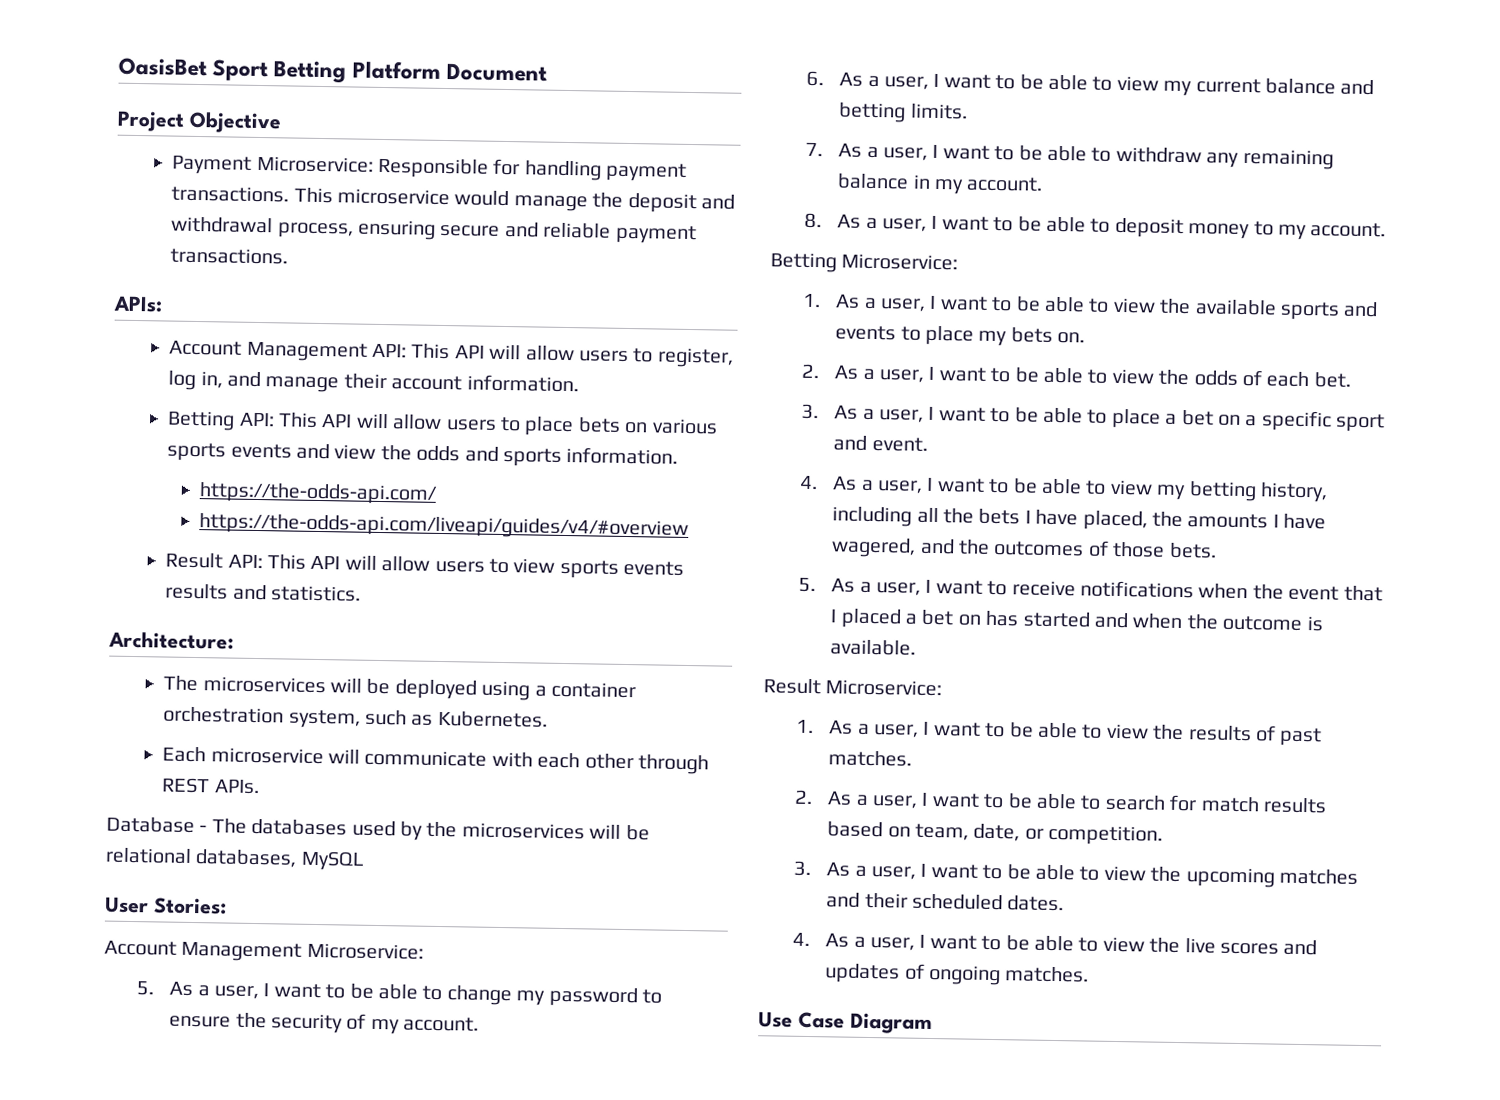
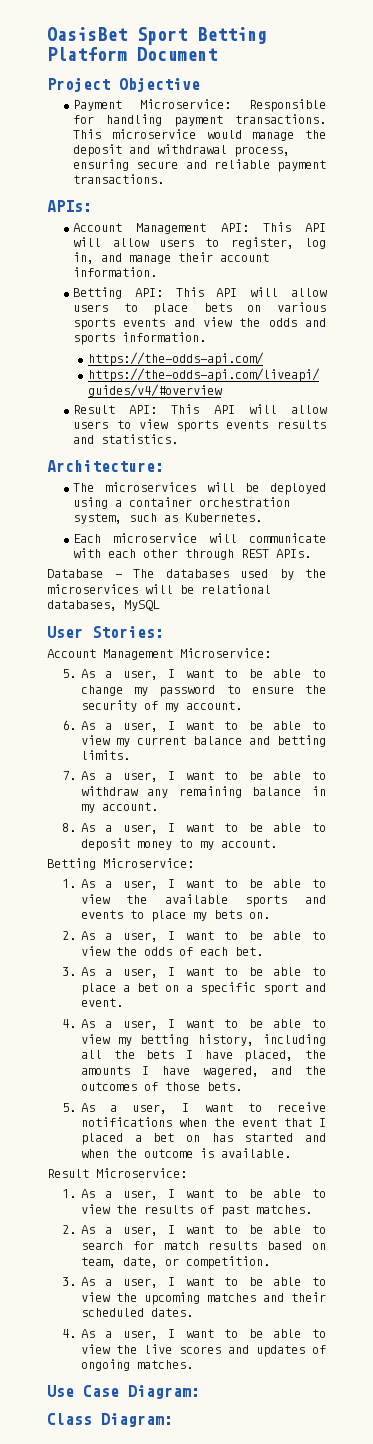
[850,1012,932,1035] Diagram -> [128,1385,200,1399] [47,1413,173,1427] Diagram: // Class Diagram:

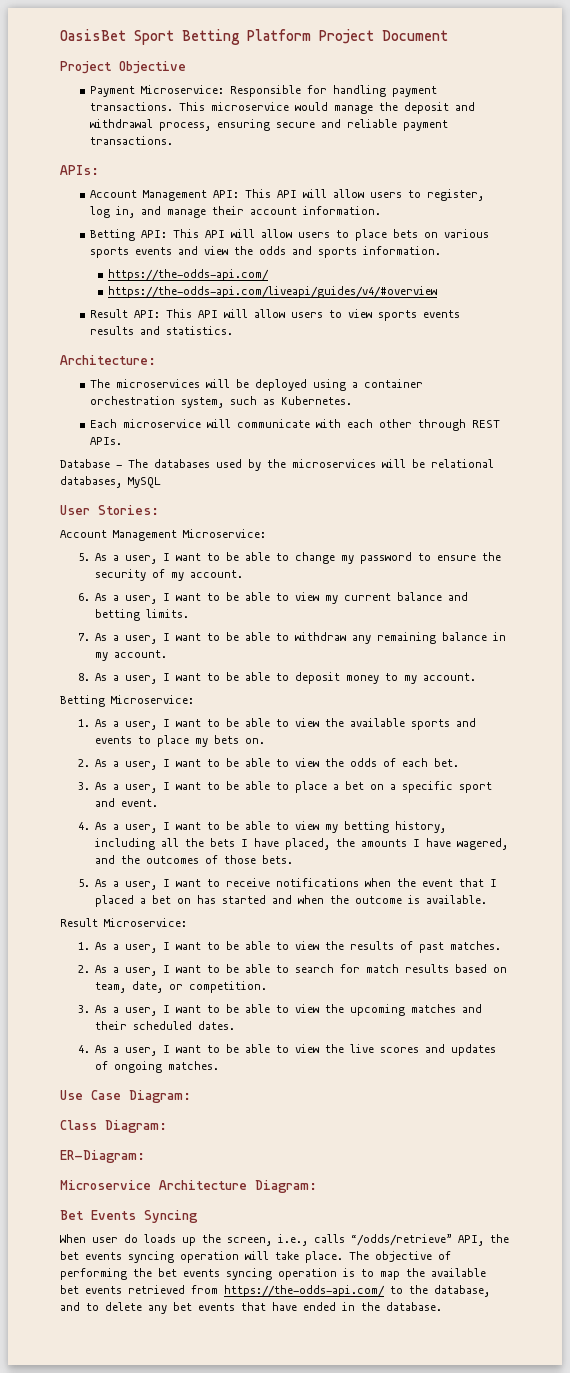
(127, 54) none -> [319,29,374,44] Project
(173, 1420) none -> [60,1150,145,1163] [60,1180,317,1193] [60,1210,198,1223] [60,1234,509,1246] [60,1251,451,1263] [60,1268,486,1280] [60,1285,490,1297] [60,1302,442,1314] // ER-Diagram: // Microservice Architecture Diagram: // Bet Events Syncing // When user do loads up the screen, i.e., calls “/odds/retrieve” API, the bet events syncing operation will take place. The objective of performing the bet events syncing operation is to map the available bet events retrieved from https://the-odds-api.com/ to the database, and to delete any bet events that have ended in the database.

